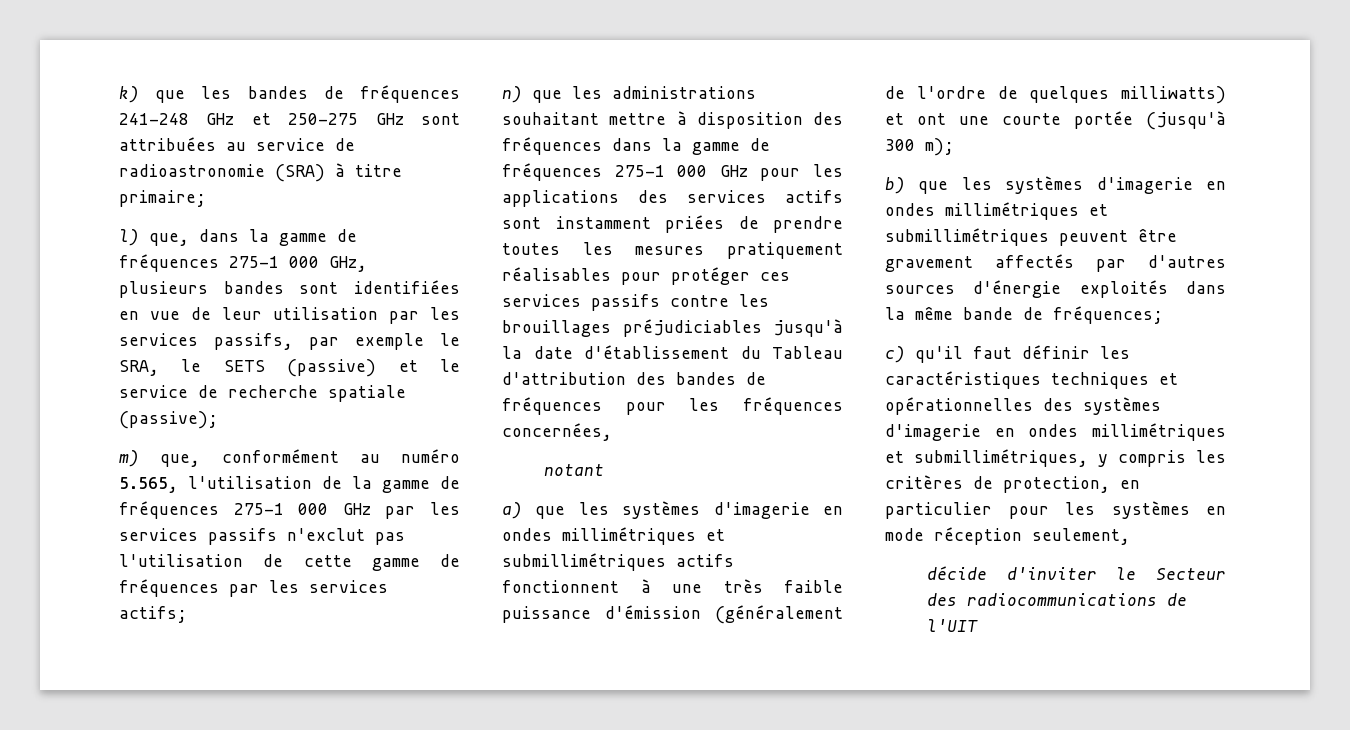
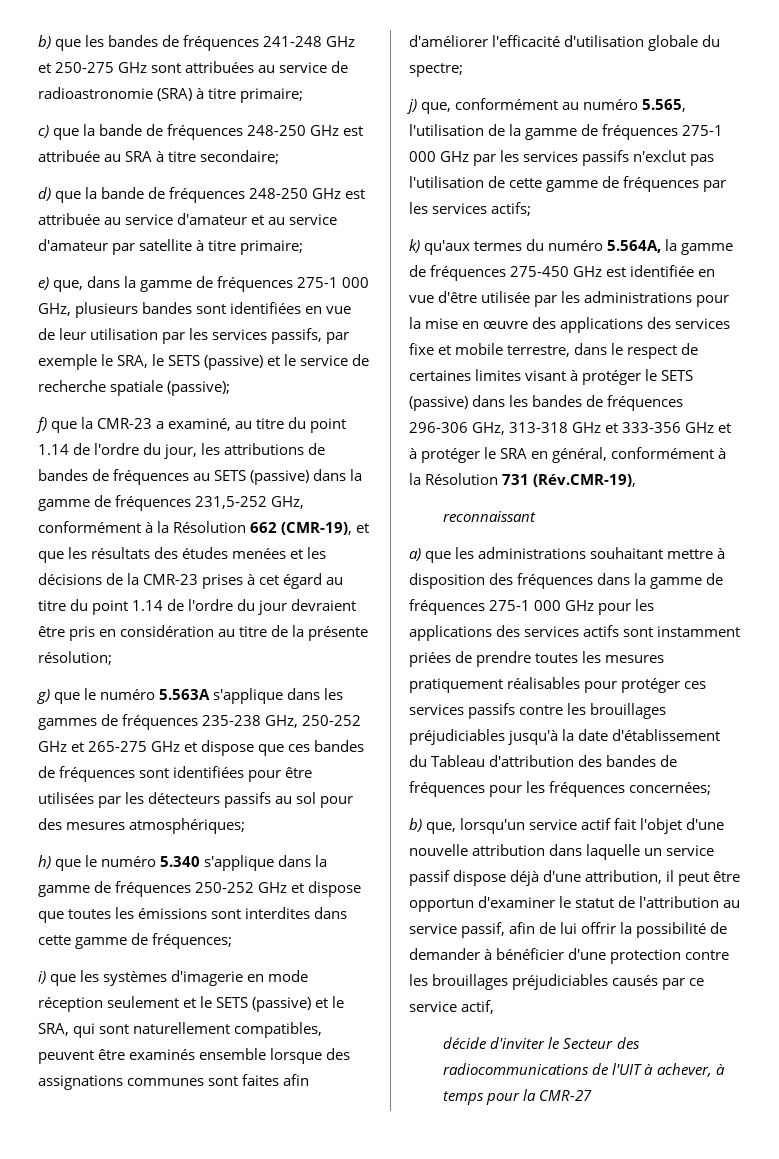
[119,86,139,103] k) -> [38,35,51,49] b)
[119,229,139,246] l) -> [38,124,364,140] [38,150,280,164] [38,187,366,203] [38,213,338,225] [38,239,304,255] [38,277,49,290] c) que la bande de fréquences 248-250 GHz est attribuée au SRA à titre secondaire; // d) que la bande de fréquences 248-250 GHz est attribuée au service d'amateur et au service d'amateur par satellite à titre primaire; // e)
[119,450,139,467] m) -> [36,417,347,433] [38,443,326,459] [38,469,363,485] [38,495,305,511] [38,521,370,535] [38,547,327,563] [38,573,344,589] [38,599,357,615] [38,625,369,641] [38,651,112,665] [37,688,344,704] [38,714,362,730] [38,740,365,756] [38,766,313,782] [38,792,354,808] [38,818,246,834] [38,855,328,871] [38,881,362,897] [38,907,348,923] [38,933,233,949] [38,970,309,986] [38,996,345,1012] [38,1022,323,1038] [38,1048,351,1064] [38,1074,310,1090] [409,35,721,51] [409,63,463,77] [407,99,417,114] f) que la CMR-23 a examiné, au titre du point 1.14 de l'ordre du jour, les attributions de bandes de fréquences au SETS (passive) dans la gamme de fréquences 231,5-252 GHz, conformément à la Résolution 662 (CMR-19), et que les résultats des études menées et les décisions de la CMR-23 prises à cet égard au titre du point 1.14 de l'ordre du jour devraient être pris en considération au titre de la présente résolution; // g) que le numéro 5.563A s'applique dans les gammes de fréquences 235-238 GHz, 250-252 GHz et 265-275 GHz et dispose que ces bandes de fréquences sont identifiées pour être utilisées par les détecteurs passifs au sol pour des mesures atmosphériques; // h) que le numéro 5.340 s'applique dans la gamme de fréquences 250-252 GHz et dispose que toutes les émissions sont interdites dans cette gamme de fréquences; // i) que les systèmes d'imagerie en mode réception seulement et le SETS (passive) et le SRA, qui sont naturellement compatibles, peuvent être examinés ensemble lorsque des assignations communes sont faites afin d'améliorer l'efficacité d'utilisation globale du spectre; // j)
[502,86,522,103] n) -> [409,239,734,255] [409,265,716,281] [409,291,730,307] [409,317,731,333] [409,343,699,359] [409,369,694,385] [409,395,684,411] [409,422,732,435] [409,447,727,463] [409,473,637,487] [443,511,537,522] [409,548,421,561] k) qu'aux termes du numéro 5.564A, la gamme de fréquences 275-450 GHz est identifiée en vue d'être utilisée par les administrations pour la mise en œuvre des applications des services fixe et mobile terrestre, dans le respect de certaines limites visant à protéger le SETS (passive) dans les bandes de fréquences 296-306 GHz, 313-318 GHz et 333-356 GHz et à protéger le SRA en général, conformément à la Résolution 731 (Rév.CMR-19), // reconnaissant // a)
[502,423,612,441] [543,464,604,476] [502,501,843,519] [502,527,725,545] [502,553,734,571] [502,579,843,593] [502,605,843,624] [885,86,1226,104] [885,111,1226,130] [885,138,954,156] [885,176,1226,194] [885,202,1108,220] [885,228,1177,246] [885,254,1226,272] [885,280,1226,298] [885,306,1163,324] [885,345,1130,363] [885,371,1178,389] [885,397,1161,415] [885,423,1226,441] [885,449,1226,467] [885,475,1140,493] [885,501,1226,519] [885,527,1130,545] concernées, // notant // a) que les systèmes d'imagerie en ondes millimétriques et submillimétriques actifs fonctionnent à une très faible puissance d'émission (généralement de l'ordre de quelques milliwatts) et ont une courte portée (jusqu'à 300 m); // b) que les systèmes d'imagerie en ondes millimétriques et submillimétriques peuvent être gravement affectés par d'autres sources d'énergie exploités dans la même bande de fréquences; // c) qu'il faut définir les caractéristiques techniques et opérationnelles des systèmes d'imagerie en ondes millimétriques et submillimétriques, y compris les critères de protection, en particulier pour les systèmes en mode réception seulement, -> [629,782,712,795] [409,818,725,834] [409,844,715,860] [409,870,741,886] [409,896,741,912] [409,922,728,938] [409,948,730,964] [409,974,705,990] [409,1000,495,1014] concernées; // b) que, lorsqu'un service actif fait l'objet d'une nouvelle attribution dans laquelle un service passif dispose déjà d'une attribution, il peut être opportun d'examiner le statut de l'attribution au service passif, afin de lui offrir la possibilité de demander à bénéficier d'une protection contre les brouillages préjudiciables causés par ce service actif,
(978, 625) none -> [644,1063,725,1077] [443,1089,593,1105] à achever, à temps pour la CMR-27

